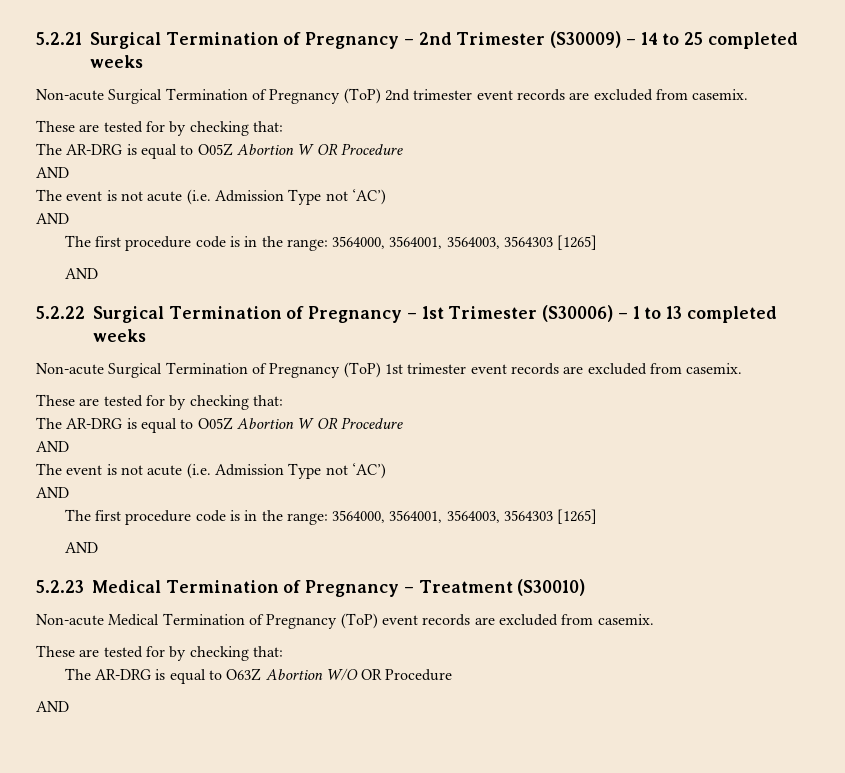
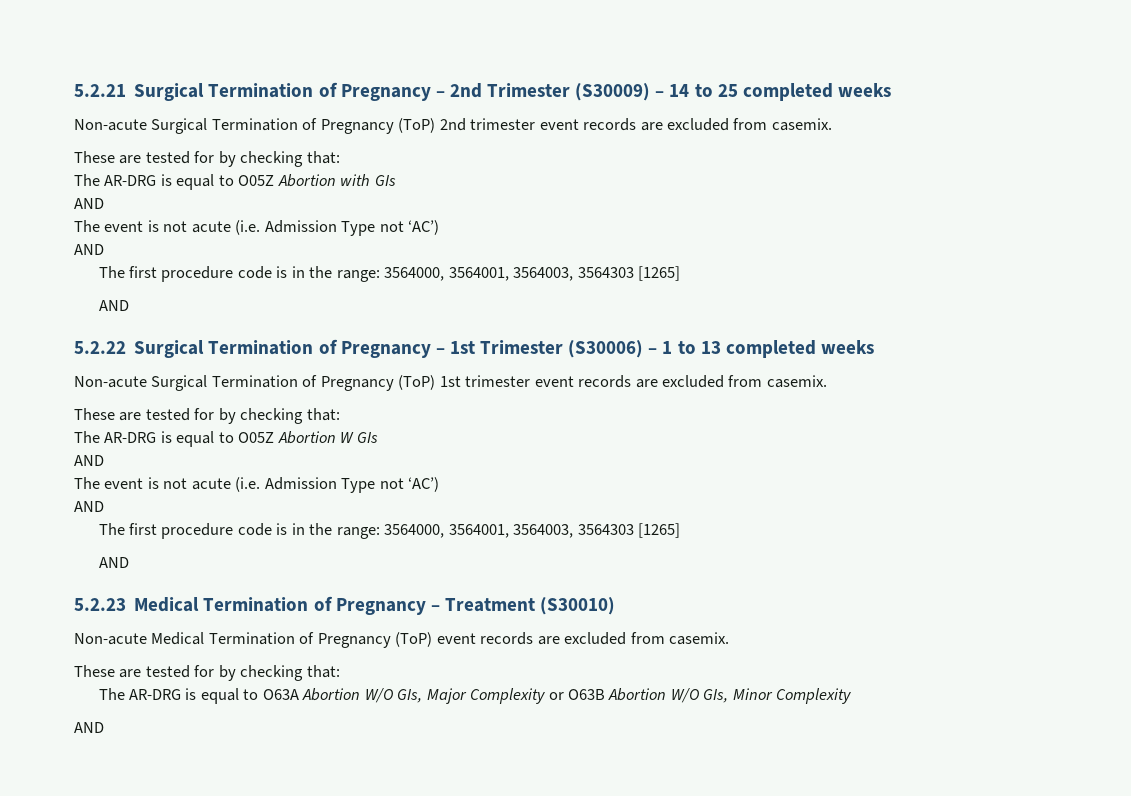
[297,143,403,155] W OR Procedure -> [340,174,396,186] with GIs
[316,417,403,429] OR Procedure -> [356,432,378,443] GIs
[226,668,453,681] O63Z Abortion W/O OR Procedure -> [262,688,852,704] O63A Abortion W/O GIs, Major Complexity or O63B Abortion W/O GIs, Minor Complexity

